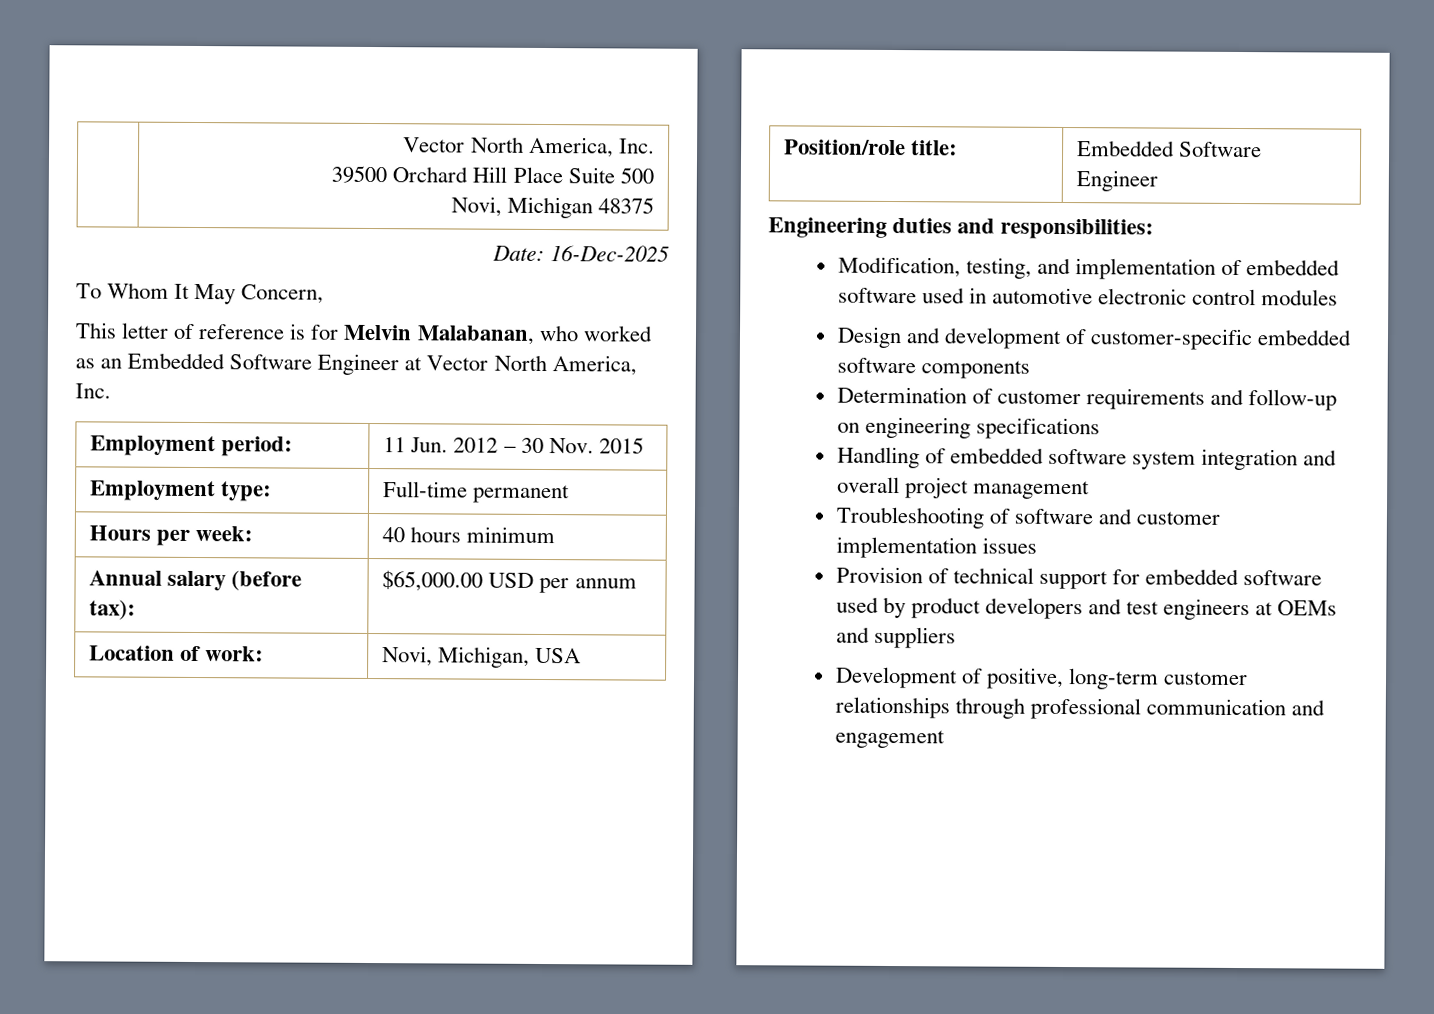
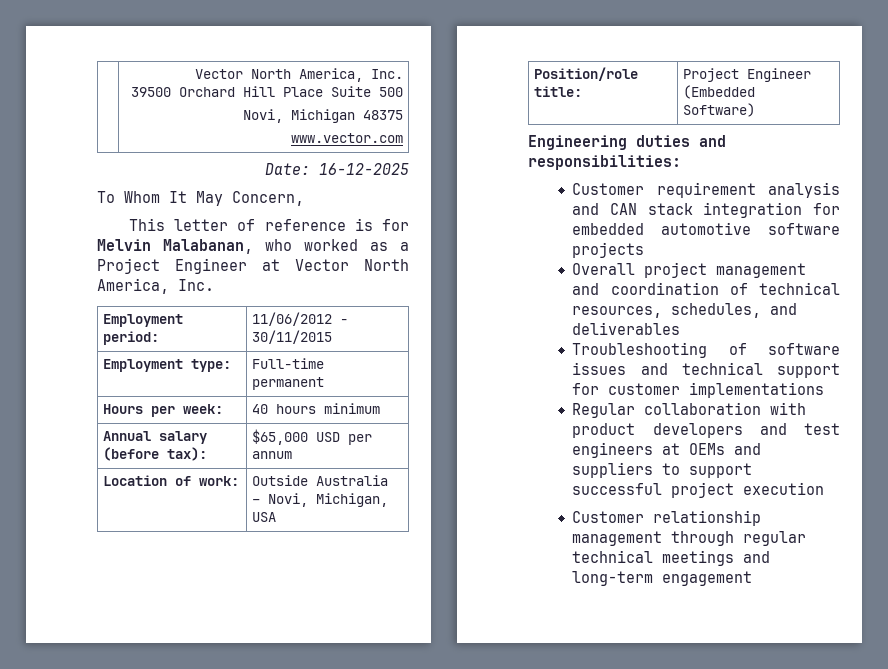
(654, 205) none -> [290,133,403,143] // www.vector.com
[550,245,670,262] 16-Dec-2025 -> [319,163,409,175] 16-12-2025
[100,352,313,370] an Embedded Software -> [400,242,409,251] [97,258,160,274] a Project
[383,437,644,454] 11 Jun. 2012 – 30 Nov. 2015 -> [252,312,349,326] [252,330,333,344] 11/06/2012 - 30/11/2015
[382,570,484,592] $65,000.00 -> [252,429,309,445] $65,000
(265, 654) none -> [252,475,389,486] [252,499,261,504] Outside Australia –
[1077,140,1263,158] [1076,170,1159,192] Embedded Software Engineer -> [683,68,812,82] [683,85,756,99] [683,103,756,117] Project Engineer (Embedded Software)
[837,256,1340,280] [837,287,1338,306] [836,326,1352,351] [836,357,1030,379] [836,386,1337,411] [836,416,1100,440] [836,446,1337,471] [836,476,1090,500] [835,506,1220,529] [835,536,1037,559] [835,566,1322,590] [835,596,906,619] Modification, testing, and implementation of embedded software used in automotive electronic control modules // Design and development of customer-specific embedded software components // Determination of customer requirements and follow-up on engineering specifications // Handling of embedded software system integration and overall project management // Troubleshooting of software and customer implementation issues // Provision of technical support for embedded software used by -> [572,182,840,198] [572,202,840,218] [572,222,840,235] [572,242,645,258] [572,262,807,278] [572,282,840,295] [572,303,798,318] [572,322,681,335] [572,342,840,358] [572,362,840,378] [572,382,825,398] [572,402,807,418] Customer requirement analysis and CAN stack integration for embedded automotive software projects // Overall project management and coordination of technical resources, schedules, and deliverables // Troubleshooting of software issues and technical support for customer implementations // Regular collaboration with
[834,666,1248,690] [834,696,1325,720] // Development of positive, long-term customer relationships through professional communication and -> [662,463,753,478] [572,482,825,498] [572,510,762,526] [572,531,807,546] [572,550,771,566] [572,571,654,586] to support successful project execution // Customer relationship management through regular technical meetings and long-term

